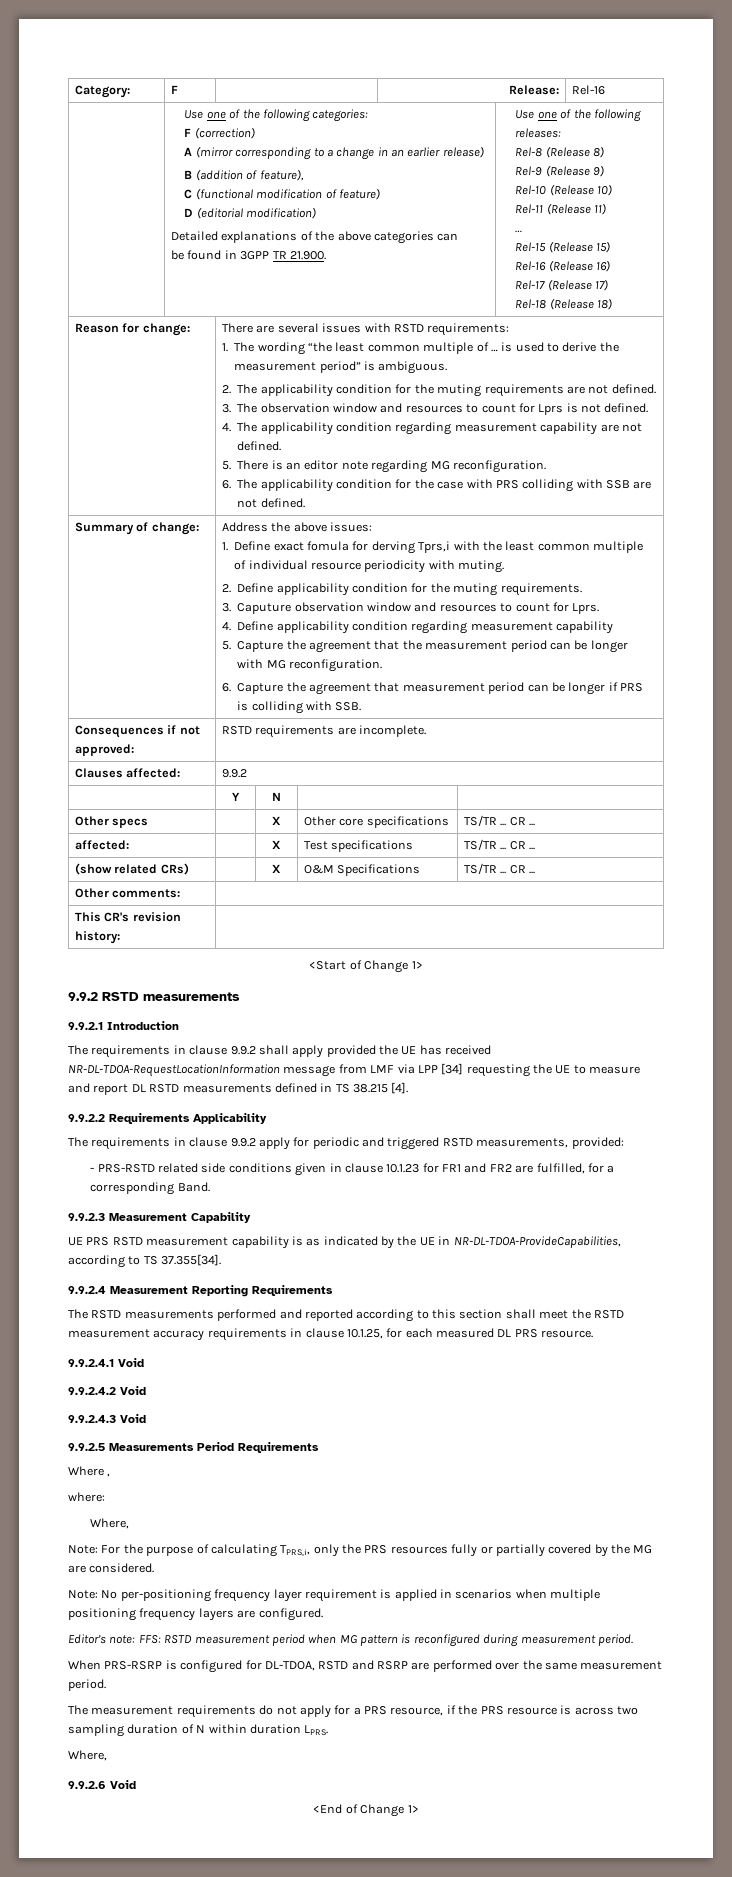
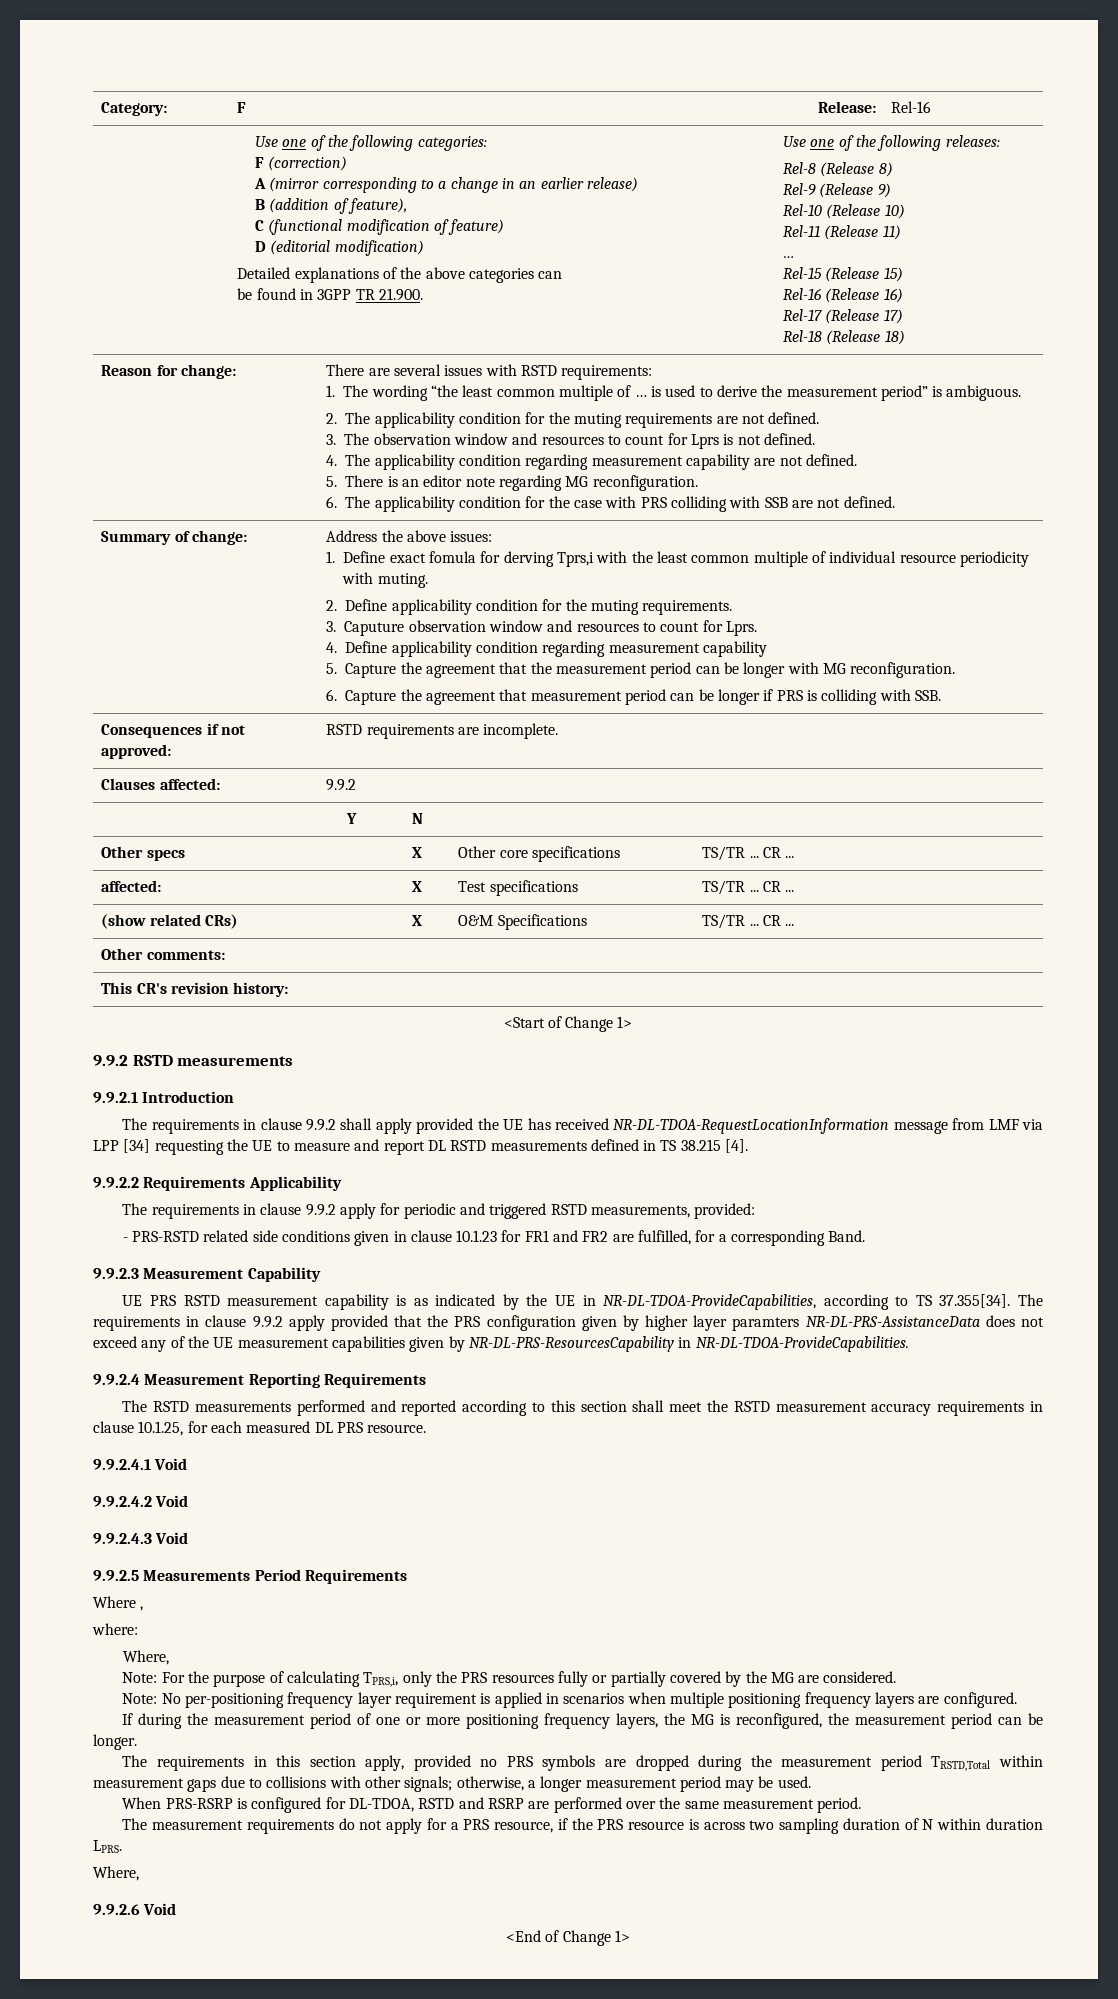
(222, 1260) none -> [1018,1294,1043,1306] [93,1315,1044,1331] [93,1336,909,1352] The requirements in clause 9.9.2 apply provided that the PRS configuration given by higher layer paramters NR-DL-PRS-AssistanceData does not exceed any of the UE measurement capabilities given by NR-DL-PRS-ResourcesCapability in NR-DL-TDOA-ProvideCapabilities.
[68,1634,633,1647] Editor’s note: FFS: RSTD measurement period when MG pattern is reconfigured during measurement period. -> [122,1713,1044,1729] [93,1734,137,1750] [122,1755,1043,1771] [93,1776,811,1792] If during the measurement period of one or more positioning frequency layers, the MG is reconfigured, the measurement period can be longer. // The requirements in this section apply, provided no PRS symbols are dropped during the measurement period TRSTD,Total within measurement gaps due to collisions with other signals; otherwise, a longer measurement period may be used.

